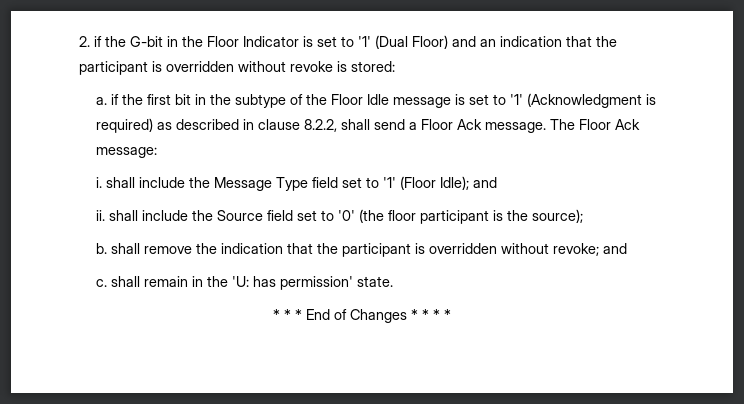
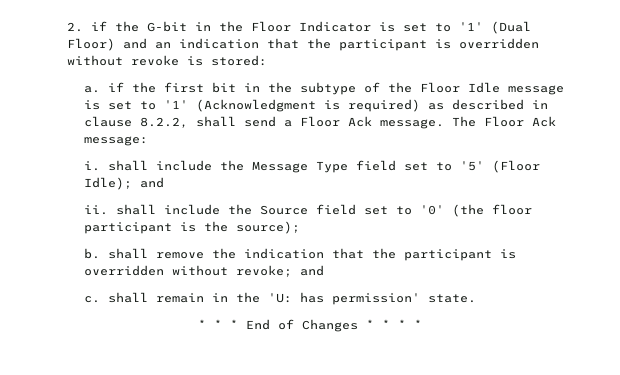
[382,177,396,188] '1' -> [459,161,484,171] '5'

